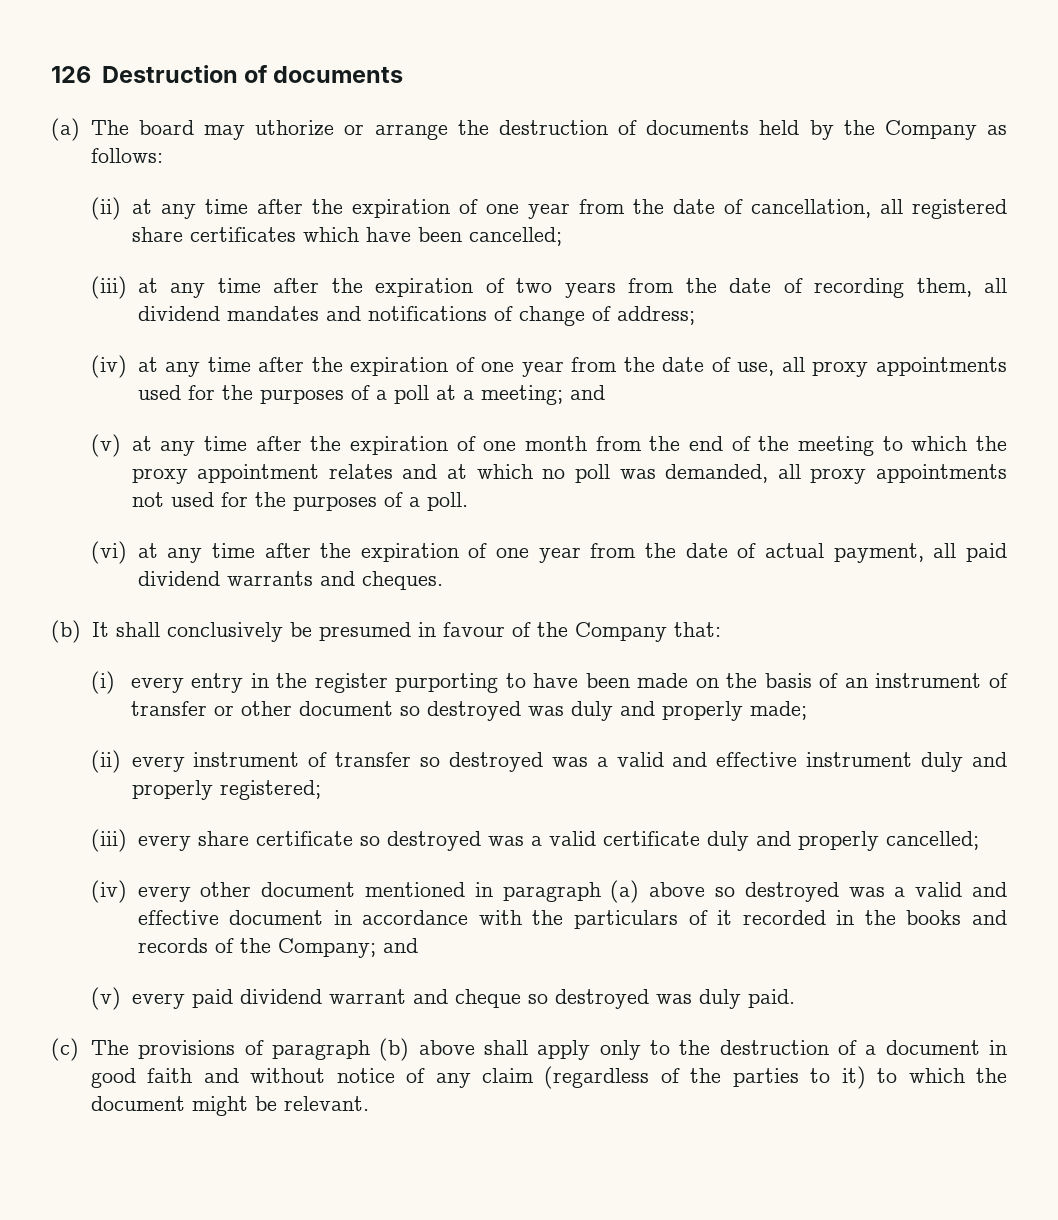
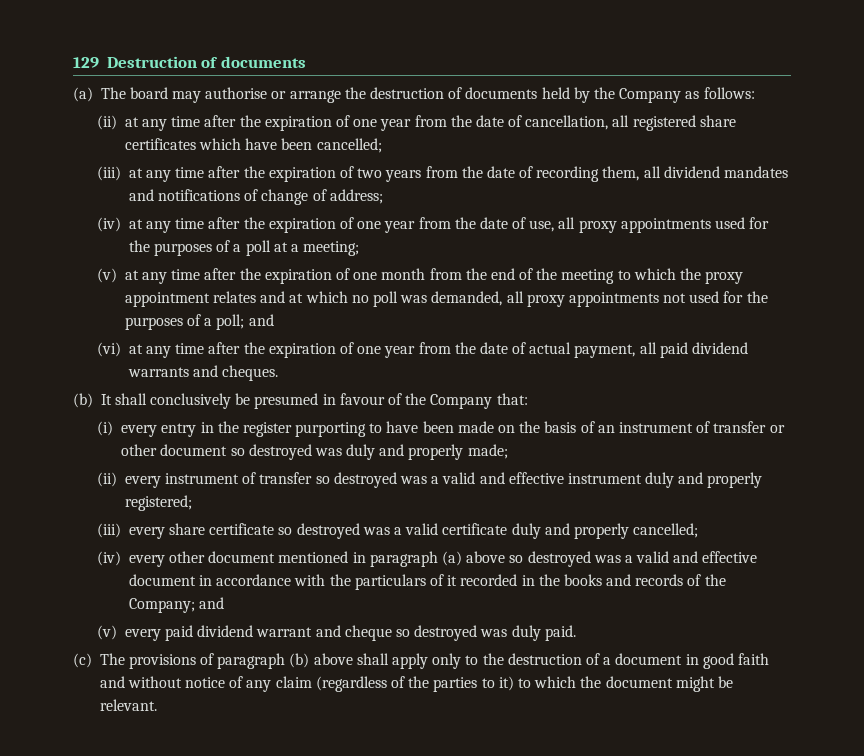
[51,66,91,83] 126 -> [73,57,99,68] 129
[255,120,335,136] uthorize -> [205,87,268,99] authorise
[569,385,605,400] and -> (360, 248) none
[426,492,468,511] poll. -> [216,314,274,330] poll; and

